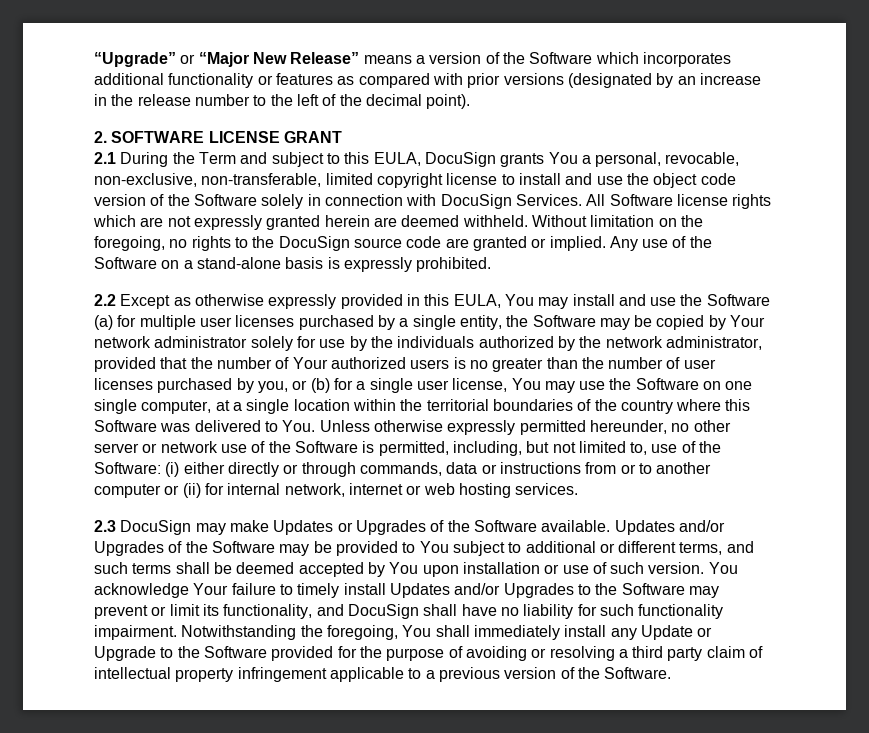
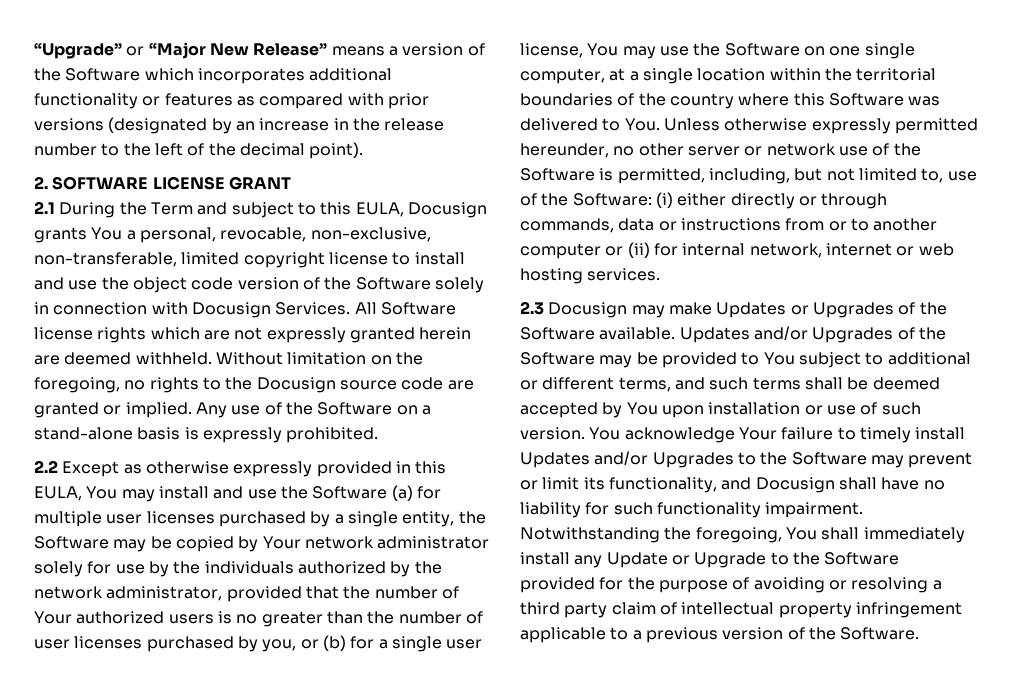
[424,152,496,167] DocuSign -> [407,202,487,218] Docusign
[440,194,512,209] DocuSign -> [191,302,271,318] Docusign
[278,236,350,251] DocuSign -> [256,377,336,393] Docusign
[120,520,192,535] DocuSign -> [548,302,628,318] Docusign
[347,604,419,619] DocuSign -> [755,477,835,493] Docusign

